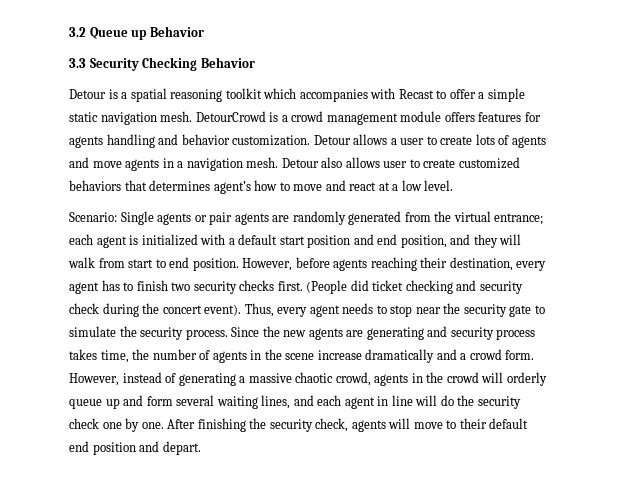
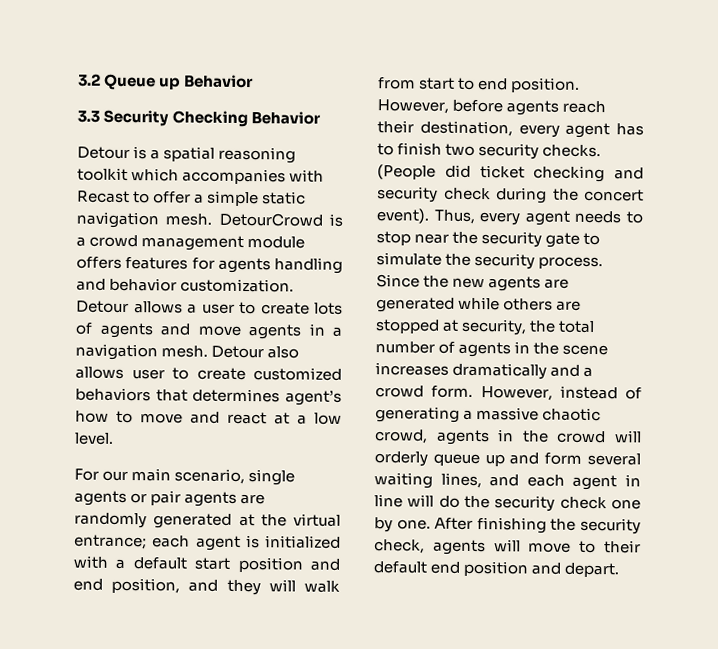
[69,211,154,225] Scenario: Single -> [74,468,296,486] For our main scenario, single
[404,212,431,222] from -> [238,513,255,527] at
[370,257,417,271] reaching -> [562,100,607,114] reach
[239,280,303,291] checks first. -> [542,144,602,158] checks.
[366,326,536,340] [69,349,150,363] generating and security process takes time, the -> [376,296,582,313] [375,318,596,336] generated while others are stopped at security, the total
[317,350,362,360] increase -> [375,362,449,376] increases

